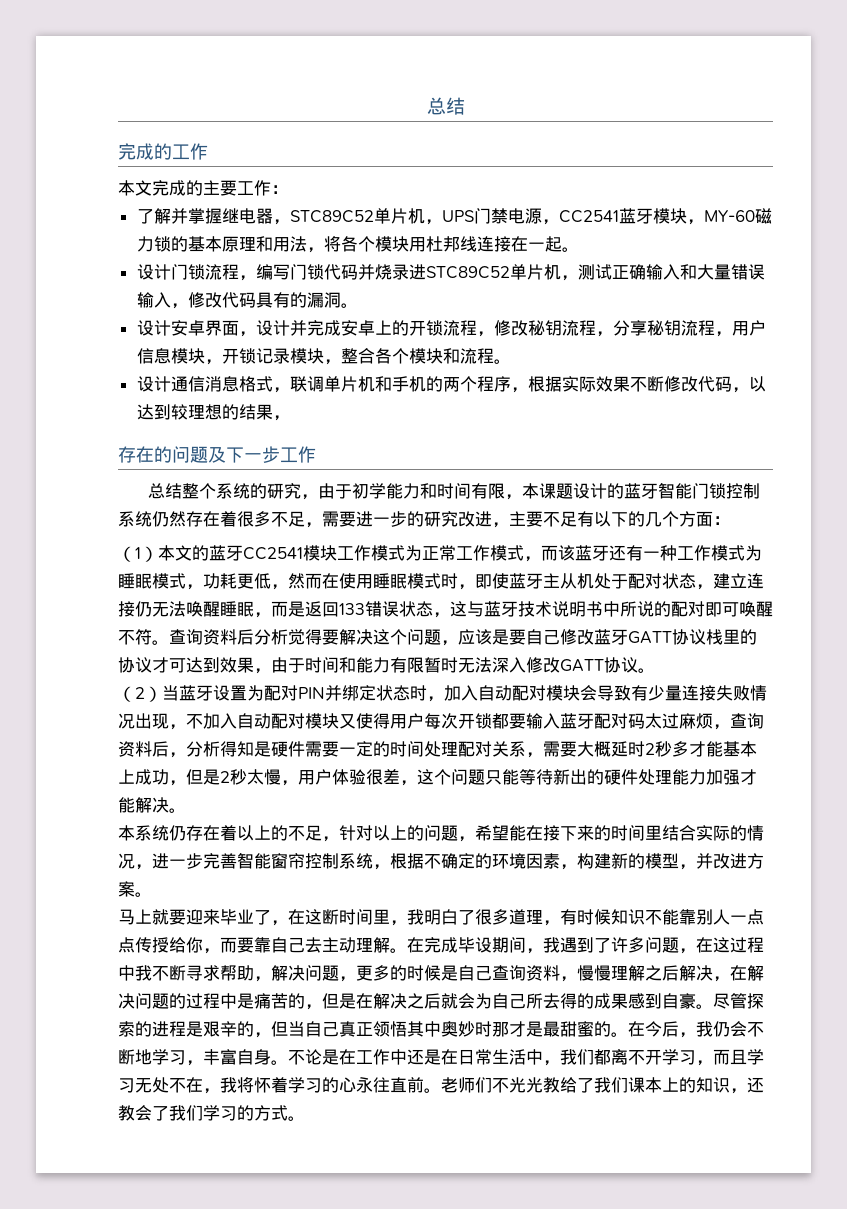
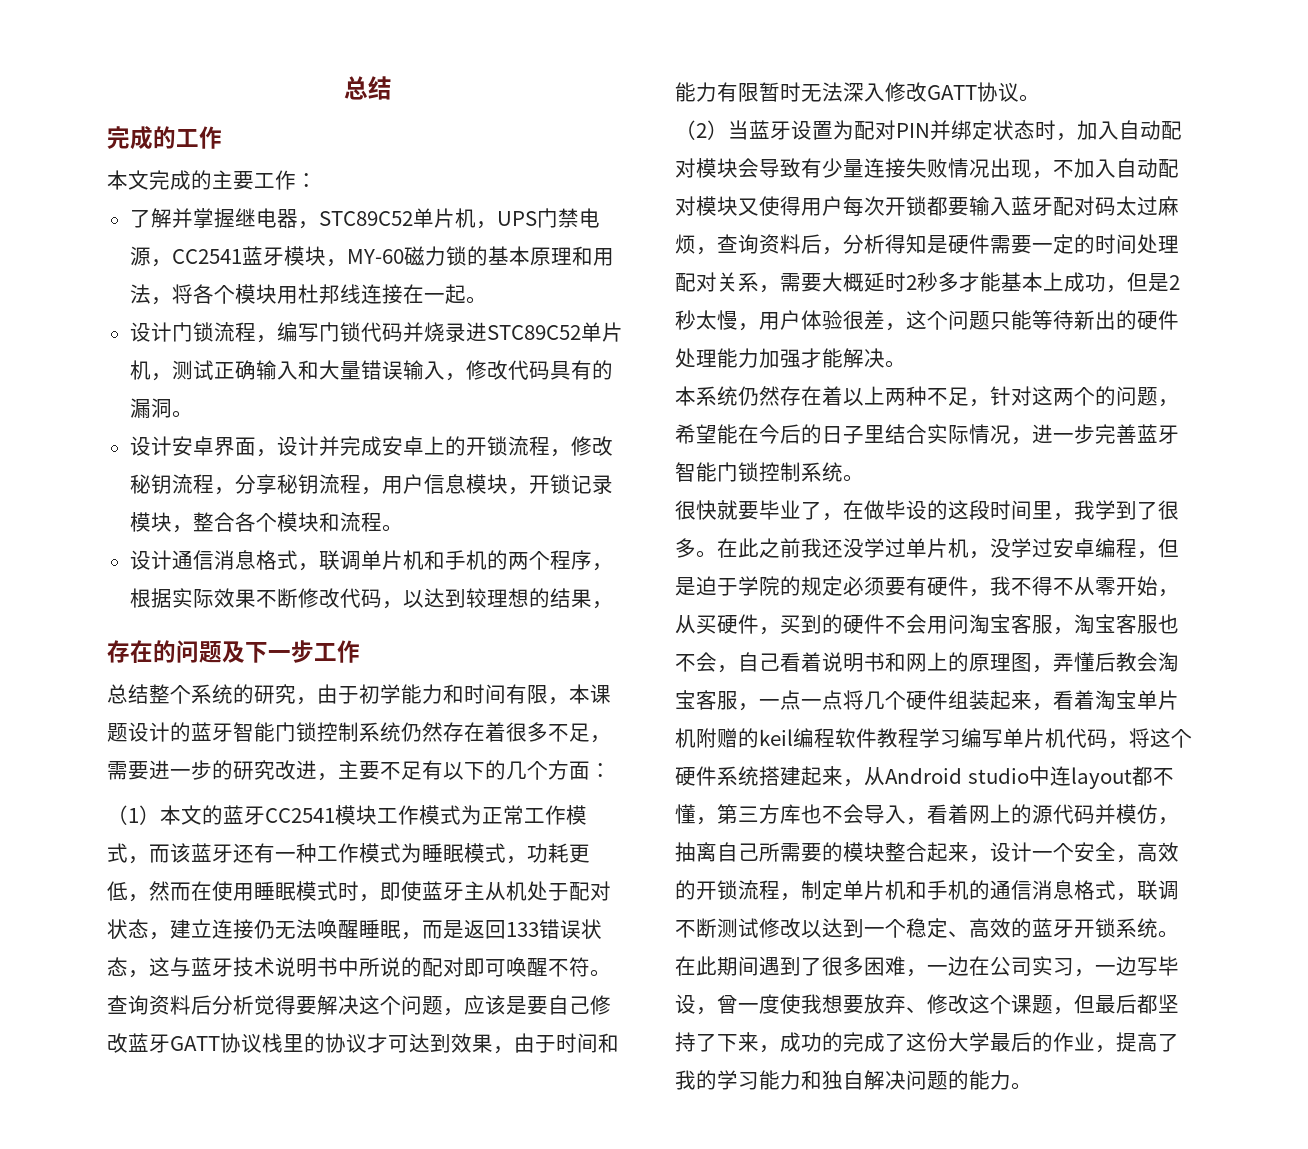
(186, 833) none -> [759,386,780,406] 然
[271,825,288,841] 的 -> [885,386,927,406] 两种
[373,825,407,841] 以上 -> [1032,386,1095,406] 这两个
[543,825,645,841] 接下来的时间 -> [759,424,864,444] 今后的日子
[730,825,747,841] 的 -> (969, 434) none
[237,852,764,870] [118,881,152,897] [118,909,764,926] [118,937,764,954] [118,965,764,982] [118,993,764,1010] [118,1021,764,1038] [118,1049,764,1066] [118,1077,764,1094] [118,1105,288,1121] 智能窗帘控制系统，根据不确定的环境因素，构建新的模型，并改进方案。 // 马上就要迎来毕业了，在这断时间里，我明白了很多道理，有时候知识不能靠别人一点点传授给你，而要靠自己去主动理解。在完成毕设期间，我遇到了许多问题，在这过程中我不断寻求帮助，解决问题，更多的时候是自己查询资料，慢慢理解之后解决，在解决问题的过程中是痛苦的，但是在解决之后就会为自己所去得的成果感到自豪。尽管探索的进程是艰辛的，但当自己真正领悟其中奥妙时那才是最甜蜜的。在今后，我仍会不断地学习，丰富自身。不论是在工作中还是在日常生活中，我们都离不开学习，而且学习无处不在，我将怀着学习的心永往直前。老师们不光光教给了我们课本上的知识，还教会了我们学习的方式 -> [1137,424,1179,444] [675,462,864,482] [675,500,1179,521] [675,538,1179,559] [675,576,1179,597] [675,614,1179,635] [675,652,1179,673] [675,690,1179,711] [675,728,1192,749] [675,766,1174,789] [675,804,1179,825] [675,842,1179,863] [675,880,1179,901] [675,918,1179,938] [675,956,1179,977] [675,994,1179,1015] [675,1032,1179,1053] [675,1070,1011,1090] 蓝牙智能门锁控制系统。 // 很快就要毕业了，在做毕设的这段时间里，我学到了很多。在此之前我还没学过单片机，没学过安卓编程，但是迫于学院的规定必须要有硬件，我不得不从零开始，从买硬件，买到的硬件不会用问淘宝客服，淘宝客服也不会，自己看着说明书和网上的原理图，弄懂后教会淘宝客服，一点一点将几个硬件组装起来，看着淘宝单片机附赠的keil编程软件教程学习编写单片机代码，将这个硬件系统搭建起来，从Android studio中连layout都不懂，第三方库也不会导入，看着网上的源代码并模仿，抽离自己所需要的模块整合起来，设计一个安全，高效的开锁流程，制定单片机和手机的通信消息格式，联调不断测试修改以达到一个稳定、高效的蓝牙开锁系统。在此期间遇到了很多困难，一边在公司实习，一边写毕设，曾一度使我想要放弃、修改这个课题，但最后都坚持了下来，成功的完成了这份大学最后的作业，提高了我的学习能力和独自解决问题的能力

